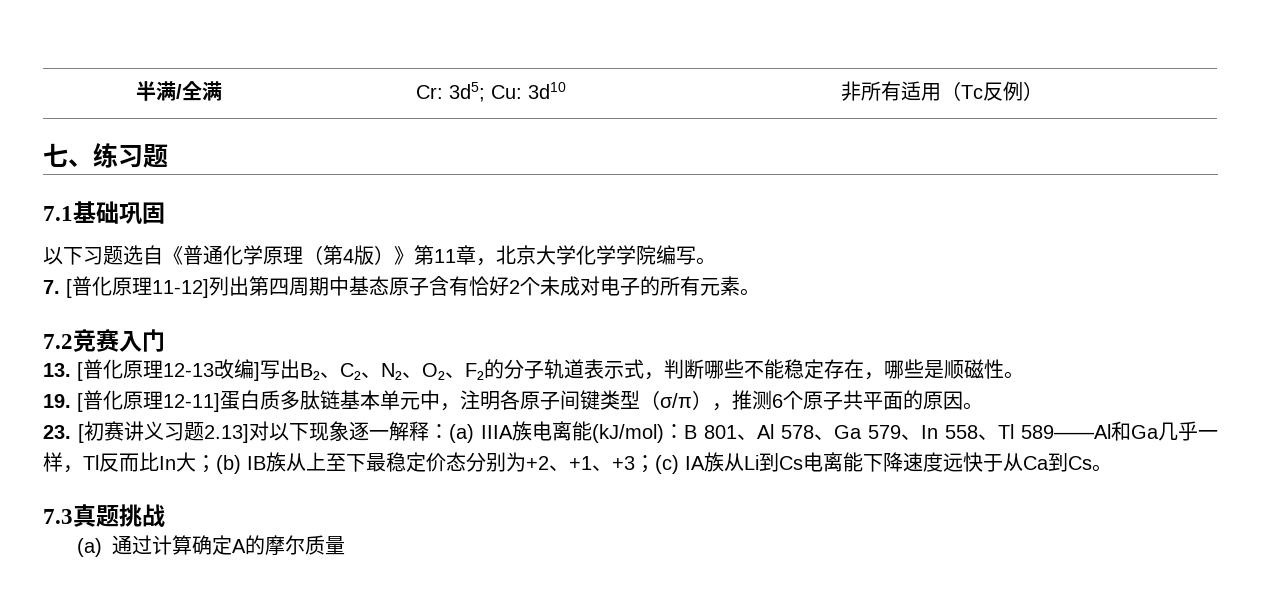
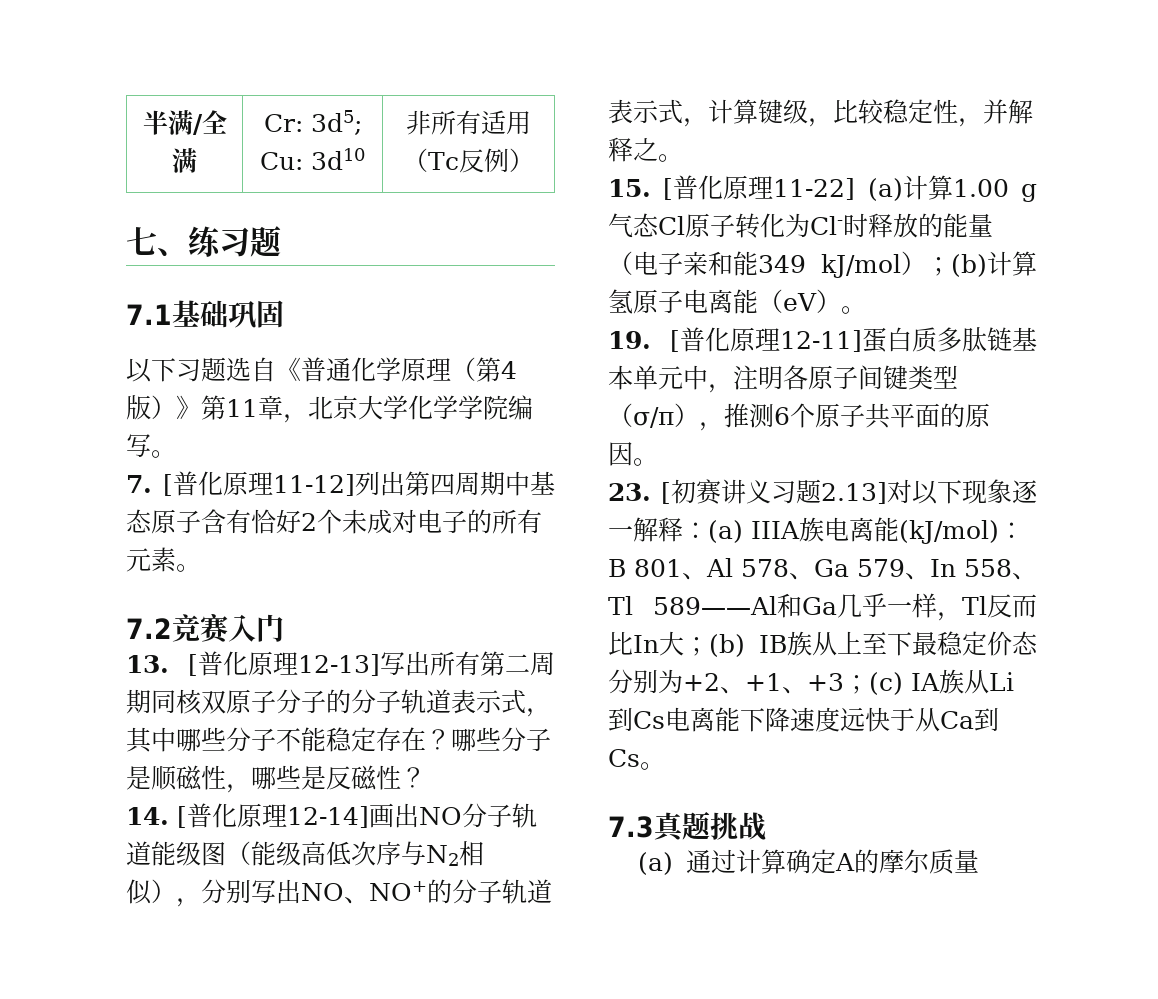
[163,359,1004,381] 12-13改编]写出B₂、C₂、N₂、O₂、F₂的分子轨道表示式，判断哪些不能稳定存在，哪些是顺磁性 -> [298,651,555,676] [126,689,551,717] [126,727,551,753] [126,765,426,793] [126,803,537,828] [126,841,484,866] [126,879,552,907] [608,99,1033,127] [608,137,683,162] [608,175,1037,202] [608,213,993,238] [608,251,1037,278] [608,289,841,314] 12-13]写出所有第二周期同核双原子分子的分子轨道表示式，其中哪些分子不能稳定存在？哪些分子是顺磁性，哪些是反磁性？ // 14. [普化原理12-14]画出NO分子轨道能级图（能级高低次序与N2相似），分别写出NO、NO+的分子轨道表示式，计算键级，比较稳定性，并解释之。 // 15. [普化原理11-22] (a)计算1.00 g气态Cl原子转化为Cl-时释放的能量（电子亲和能349 kJ/mol）；(b)计算氢原子电离能（eV）

